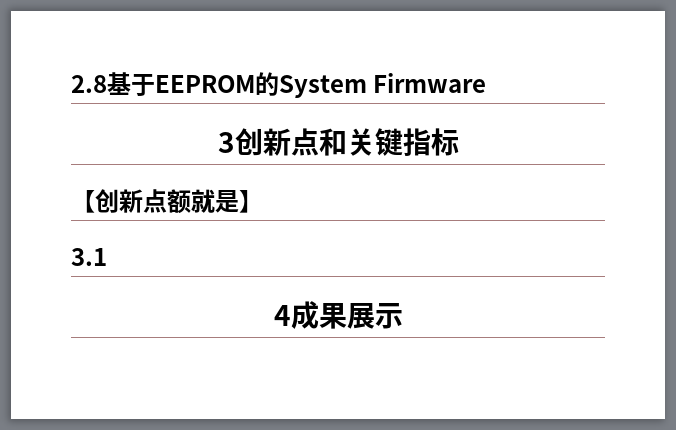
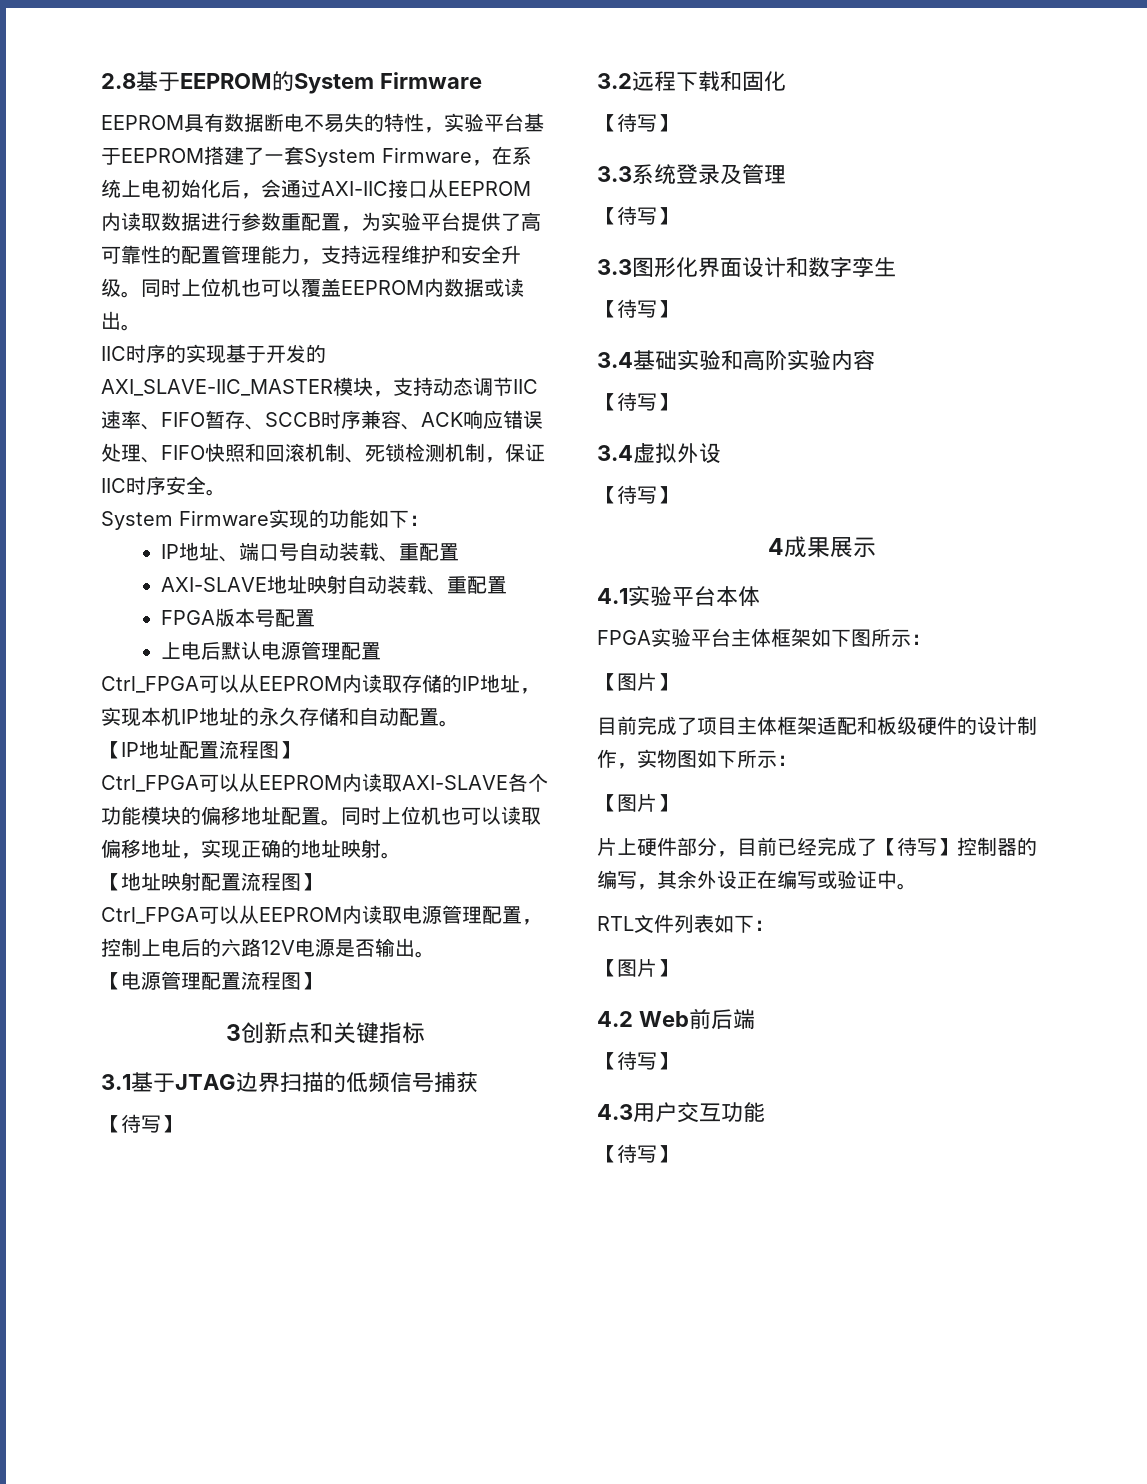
(487, 83) none -> [101,113,544,133] [101,146,532,167] [101,179,531,199] [101,212,541,232] [101,245,521,265] [101,278,524,298] [101,311,141,331] [101,344,326,364] [101,377,538,397] [101,410,543,430] [101,443,545,463] [101,476,226,496] [101,509,429,530] [161,542,460,562] [161,575,508,595] [161,608,316,627] [161,641,382,660] [101,674,540,694] [101,707,459,727] [101,740,299,759] [101,773,548,792] [101,806,541,826] [101,839,401,859] [101,872,321,891] [101,905,542,925] [101,938,435,958] [101,971,321,990] // EEPROM具有数据断电不易失的特性，实验平台基于EEPROM搭建了一套System Firmware，在系统上电初始化后，会通过AXI-IIC接口从EEPROM内读取数据进行参数重配置，为实验平台提供了高可靠性的配置管理能力，支持远程维护和安全升级。同时上位机也可以覆盖EEPROM内数据或读出。 // IIC时序的实现基于开发的AXI_SLAVE-IIC_MASTER模块，支持动态调节IIC速率、FIFO暂存、SCCB时序兼容、ACK响应错误处理、FIFO快照和回滚机制、死锁检测机制，保证IIC时序安全。 // System Firmware实现的功能如下： // IP地址、端口号自动装载、重配置 // AXI-SLAVE地址映射自动装载、重配置 // FPGA版本号配置 // 上电后默认电源管理配置 // Ctrl_FPGA可以从EEPROM内读取存储的IP地址，实现本机IP地址的永久存储和自动配置。 // 【IP地址配置流程图】 // Ctrl_FPGA可以从EEPROM内读取AXI-SLAVE各个功能模块的偏移地址配置。同时上位机也可以读取偏移地址，实现正确的地址映射。 // 【地址映射配置流程图】 // Ctrl_FPGA可以从EEPROM内读取电源管理配置，控制上电后的六路12V电源是否输出。 // 【电源管理配置流程图】
[71,189,263,214] [71,248,107,266] [273,301,403,329] 【创新点额就是】 // 3.1 // 4成果展示 -> [101,1071,478,1093] [101,1114,181,1133] [597,71,786,92] [597,113,677,132] [597,164,786,185] [597,206,677,225] [597,257,896,278] [597,299,677,318] [597,350,875,371] [597,392,677,411] [597,443,721,464] [597,485,677,504] [767,536,876,558] [597,586,760,607] [597,628,931,647] [597,672,677,691] [597,716,1037,736] [597,749,797,769] [597,793,677,812] [597,837,1037,857] [597,870,917,890] [597,914,774,933] [597,958,677,977] [597,1008,755,1030] [597,1051,677,1070] [597,1102,765,1123] [597,1144,677,1163] 3.1基于JTAG边界扫描的低频信号捕获 // 【待写】 // 3.2远程下载和固化 // 【待写】 // 3.3系统登录及管理 // 【待写】 // 3.3图形化界面设计和数字孪生 // 【待写】 // 3.4基础实验和高阶实验内容 // 【待写】 // 3.4虚拟外设 // 【待写】 // 4成果展示 // 4.1实验平台本体 // FPGA实验平台主体框架如下图所示： // 【图片】 // 目前完成了项目主体框架适配和板级硬件的设计制作，实物图如下所示： // 【图片】 // 片上硬件部分，目前已经完成了【待写】控制器的编写，其余外设正在编写或验证中。 // RTL文件列表如下： // 【图片】 // 4.2 Web前后端 // 【待写】 // 4.3用户交互功能 // 【待写】

